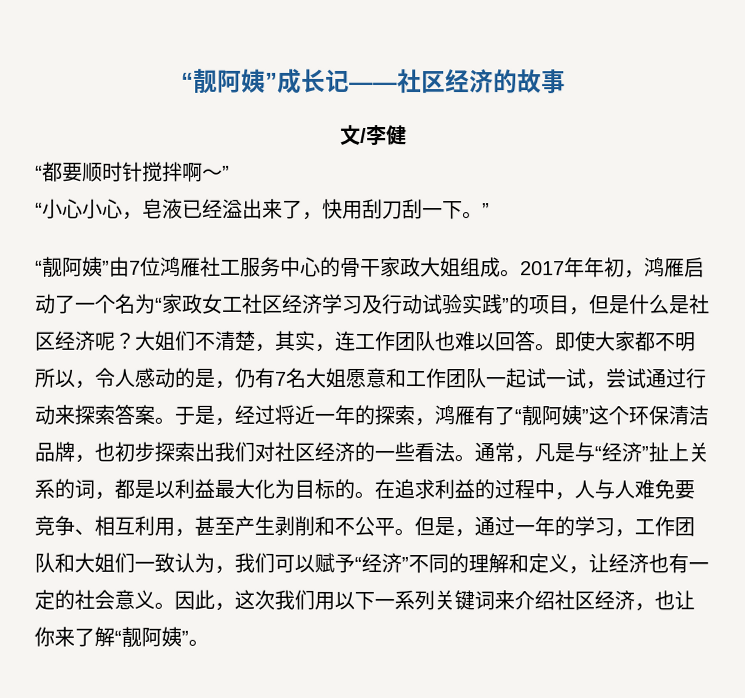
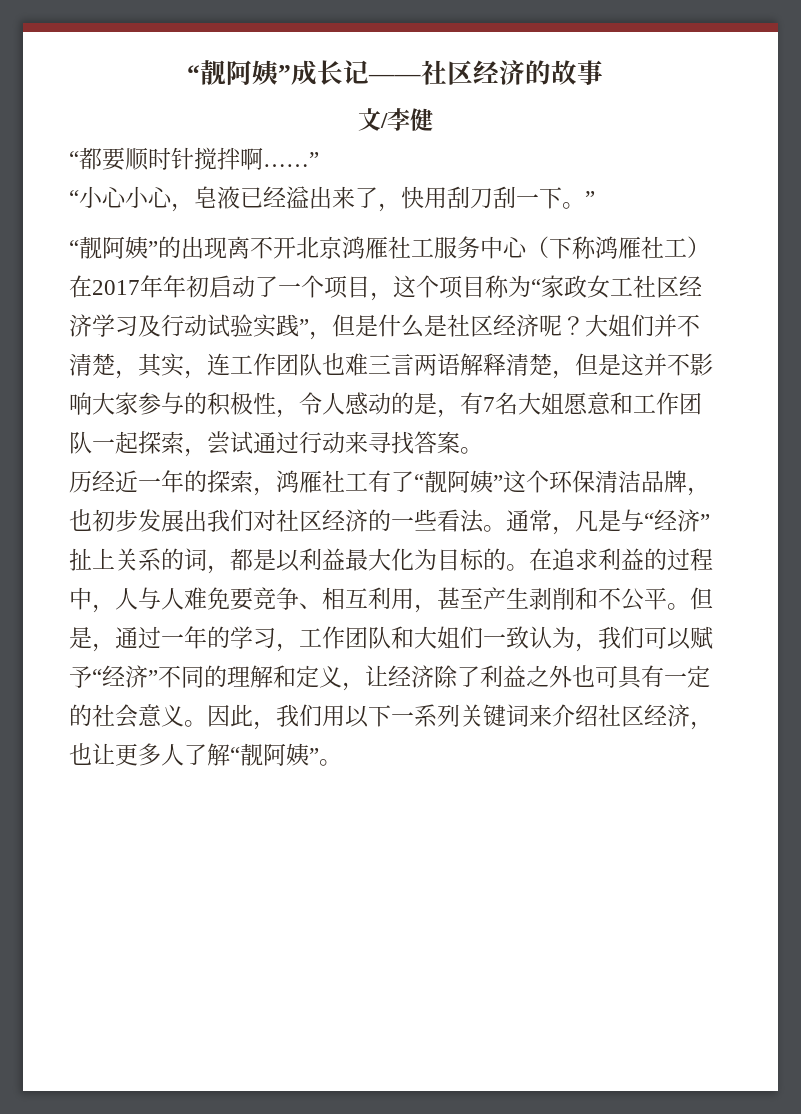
[202,165,230,180] ～” -> [263,152,319,167] ……”
[109,256,521,278] 由7位鸿雁社工服务中心的骨干家政大姐组成。 -> [158,236,710,259] [69,275,92,298] 的出现离不开北京鸿雁社工服务中心（下称鸿雁社工）在
[624,257,685,279] ，鸿雁 -> (209, 286) none
[115,293,136,314] 名 -> [324,275,509,301] 项目，这个项目称
[509,294,570,315] 的项目 -> (309, 326) none
(196, 340) none -> [654,314,677,337] 并
[474,331,696,352] [34,367,75,388] 以回答。即使大家都不明所以 -> [368,353,713,379] [69,392,276,416] 三言两语解释清楚，但是这并不影响大家参与的积极性
[234,367,255,388] 仍 -> (460, 413) none
[525,368,586,389] 试一试 -> [138,431,184,454] 探索
[74,404,115,425] 探索 -> [368,431,414,454] 寻找
[174,404,295,426] 于是，经过将 -> [69,470,115,493] // 历经
(475, 416) none -> [322,470,368,493] 社工
[154,441,195,462] 探索 -> [138,509,184,532] 发展
[648,553,669,574] 也 -> [434,665,642,689] 除了利益之外也可具
[234,589,275,610] 这次 -> (276, 725) none
[34,626,75,647] 你来 -> [115,743,184,766] 更多人

